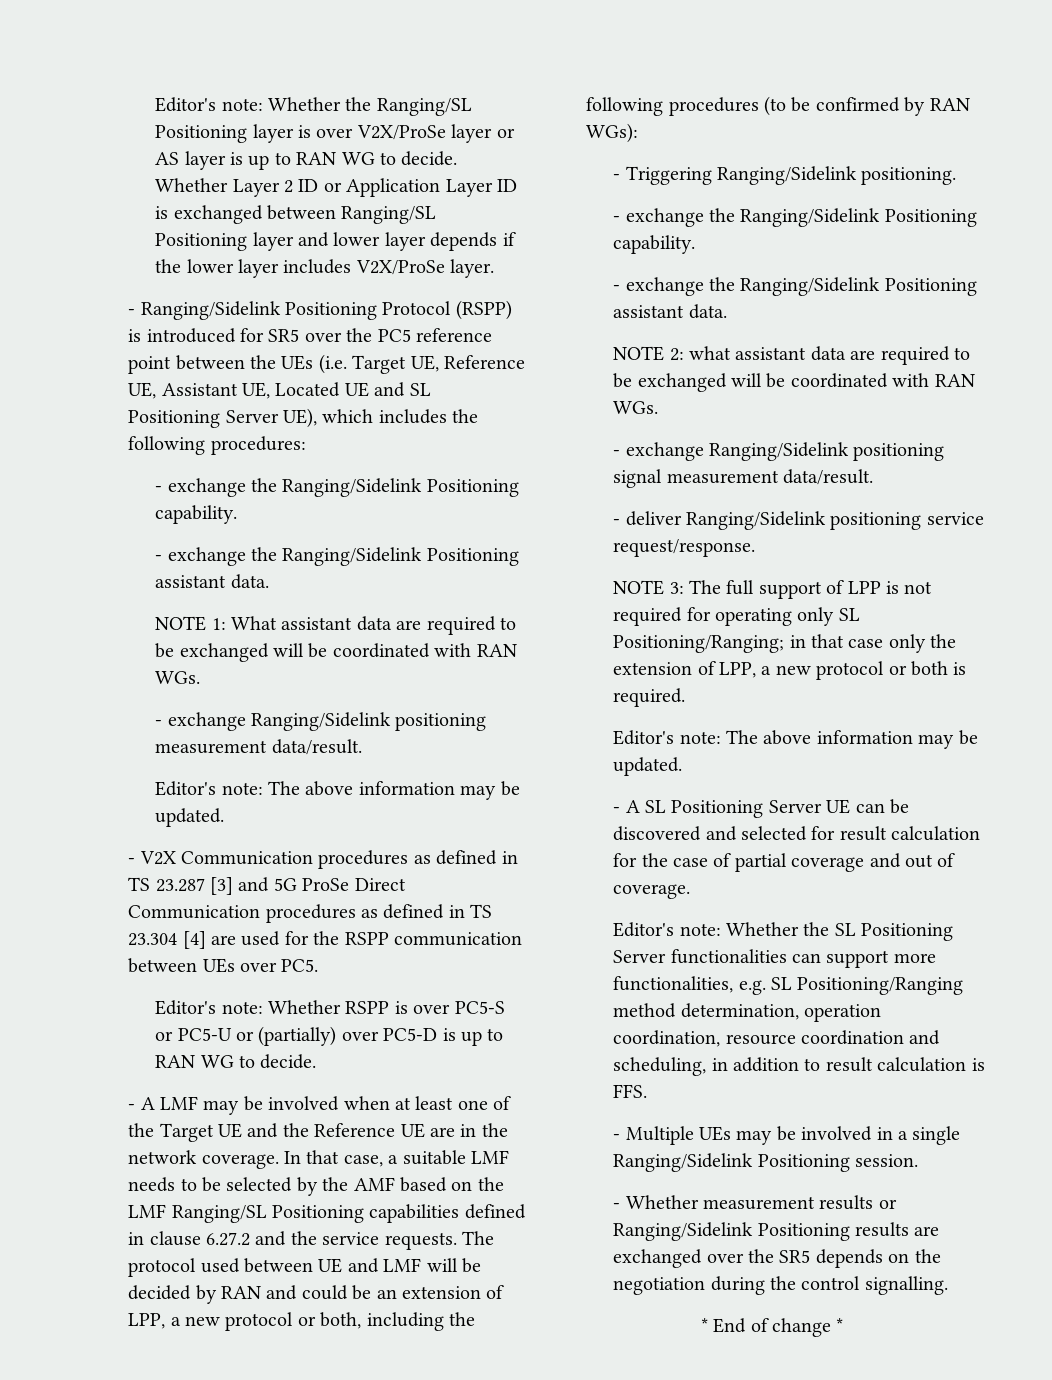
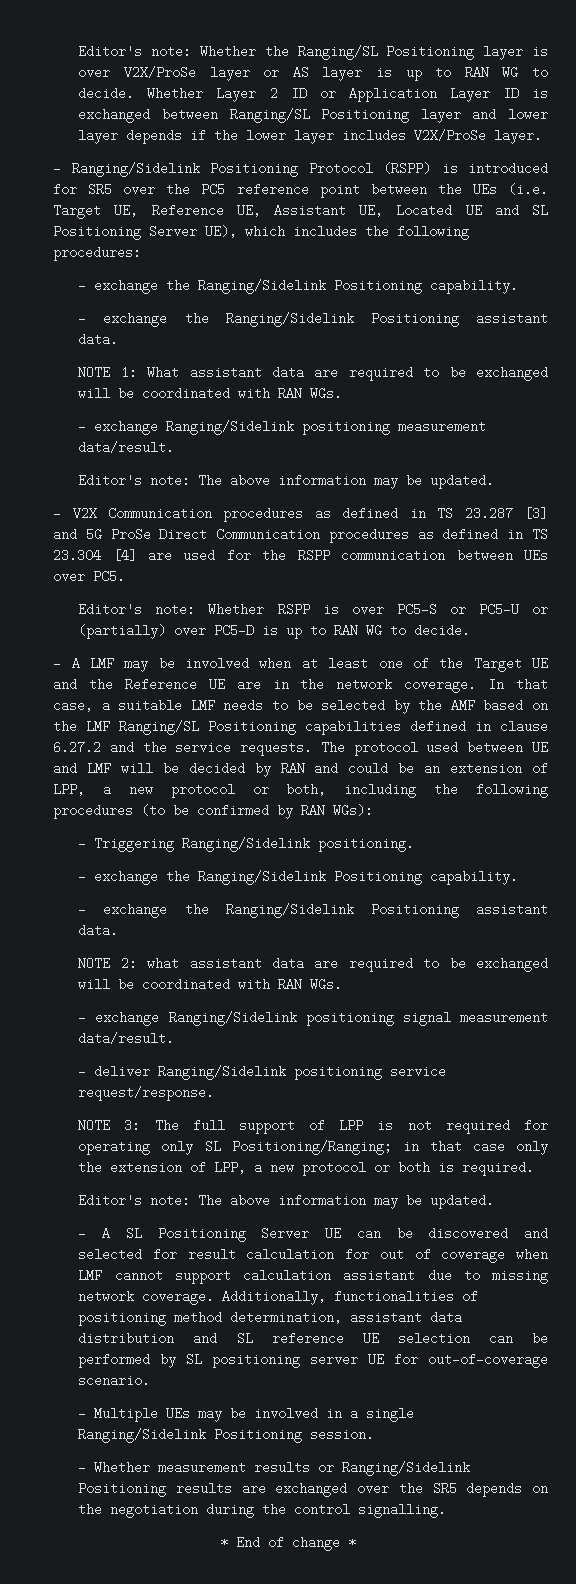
[641,853,956,872] [613,884,691,899] [613,922,954,941] [613,949,936,968] [613,976,964,995] [613,1003,882,1022] [613,1030,941,1047] [613,1057,985,1076] [613,1084,648,1098] the case of partial coverage and out of coverage. // Editor's note: Whether the SL Positioning Server functionalities can support more functionalities, e.g. SL Positioning/Ranging method determination, operation coordination, resource coordination and scheduling, in addition to result calculation is FFS. -> [379,1248,548,1263] [78,1269,548,1284] [78,1290,479,1305] [78,1311,463,1326] [78,1332,548,1345] [78,1353,548,1368] [78,1374,151,1387] out of coverage when LMF cannot support calculation assistant due to missing network coverage. Additionally, functionalities of positioning method determination, assistant data distribution and SL reference UE selection can be performed by SL positioning server UE for out-of-coverage scenario.

